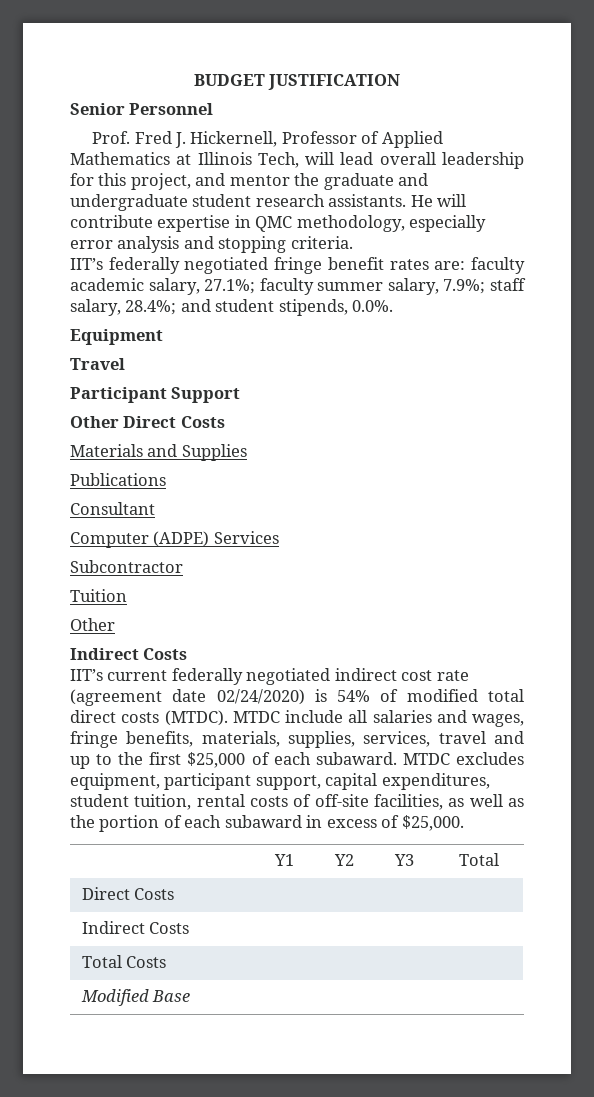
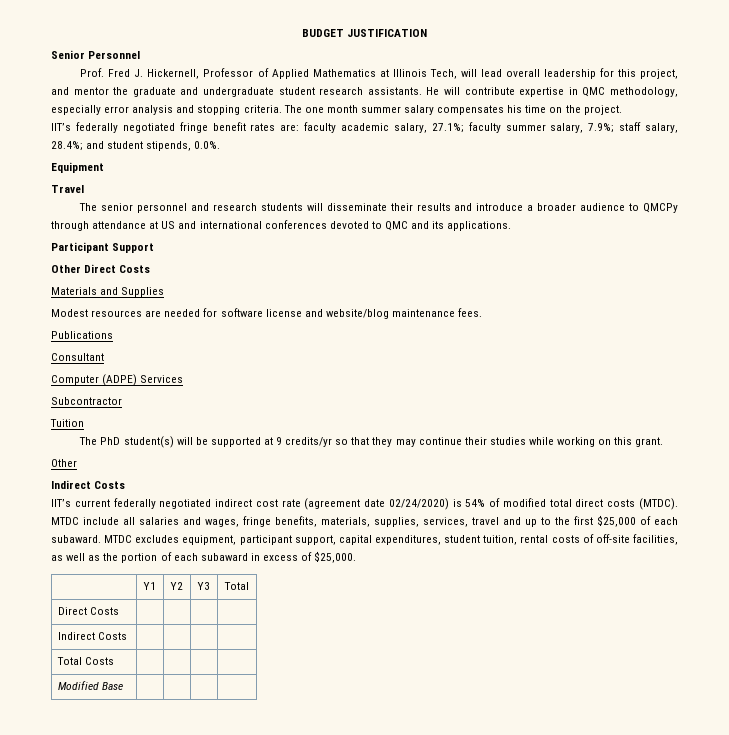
(353, 242) none -> [283,105,622,115] The one month summer salary compensates his time on the project.
(125, 364) none -> [79,203,679,213] [51,220,512,231] // The senior personnel and research students will disseminate their results and introduce a broader audience to QMCPy through attendance at US and international conferences devoted to QMC and its applications.
(247, 452) none -> [51,308,483,319] // Modest resources are needed for software license and website/blog maintenance fees.
(127, 595) none -> [79,436,664,448] // The PhD student(s) will be supported at 9 credits/yr so that they may continue their studies while working on this grant.

